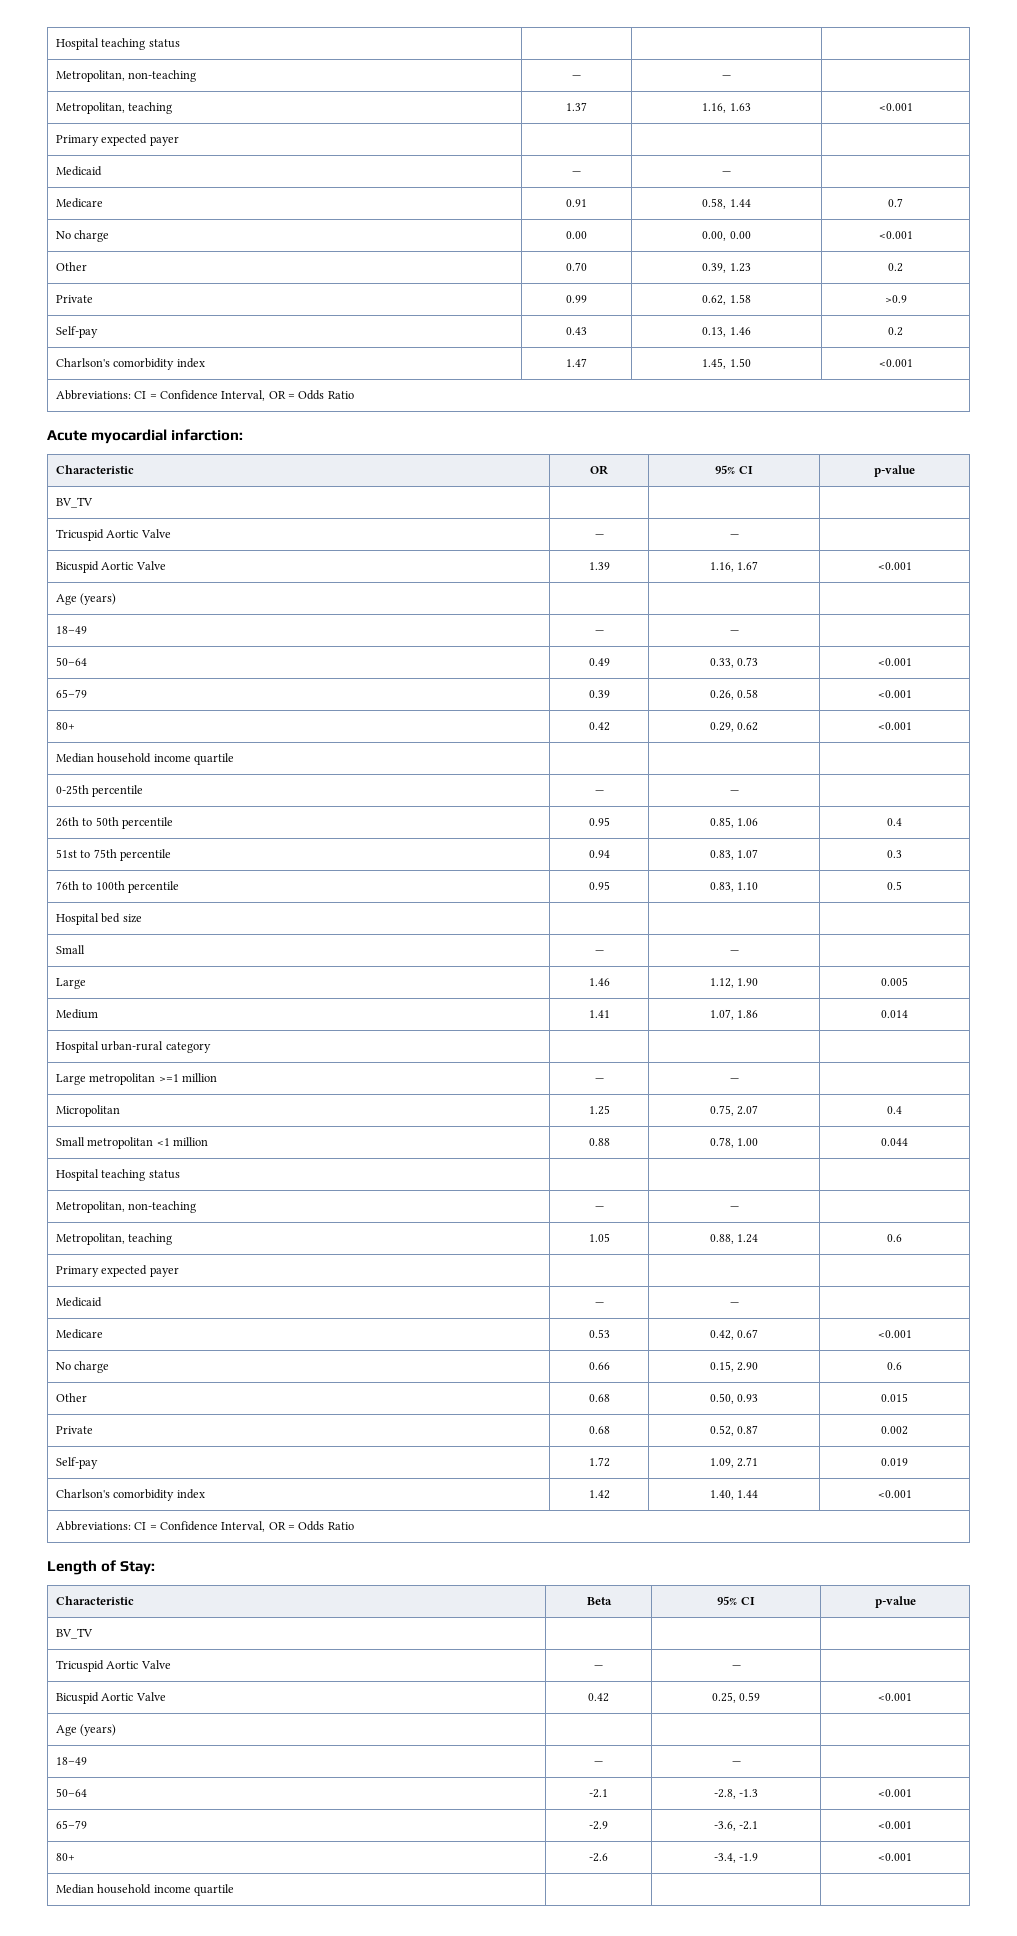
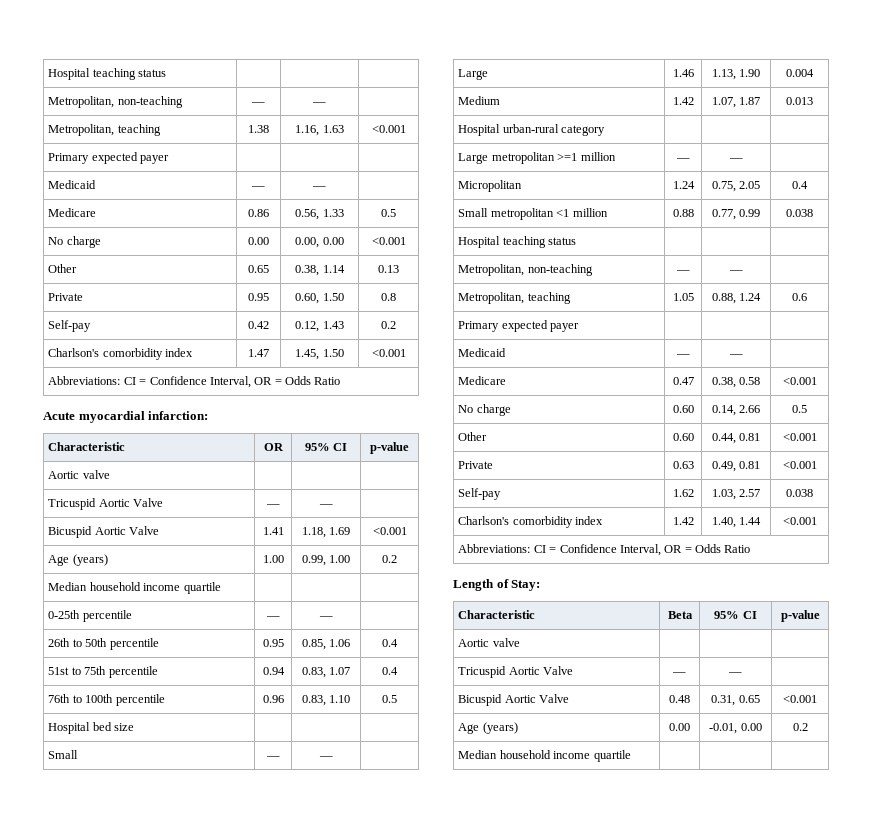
[55,38,180,50] [55,70,197,82] [572,75,581,79] [722,75,731,79] [55,102,173,114] [566,102,587,111] Hospital teaching status | | | // Metropolitan, non-teaching | — | — | // Metropolitan, teaching | 1.37 -> [48,68,167,80] [48,96,183,108] [251,102,265,105] [312,102,326,105] [48,124,161,136] [248,125,269,133] Hospital teaching status | | | // Metropolitan, non-teaching | — | — | // Metropolitan, teaching | 1.38
[566,199,587,207] [702,198,751,209] [888,198,903,207] 0.91 | 0.58, 1.44 | 0.7 -> [248,209,269,217] [295,209,344,220] [381,209,396,217] 0.86 | 0.56, 1.33 | 0.5
[566,262,587,271] [702,263,751,273] [888,263,903,272] [55,295,93,303] [566,295,587,303] [702,294,751,305] [884,295,907,303] [55,326,98,338] [566,327,587,335] [702,327,751,337] 0.70 | 0.39, 1.23 | 0.2 // Private | 0.99 | 0.62, 1.58 | >0.9 // Self-pay | 0.43 | 0.13, 1.46 -> [248,265,269,273] [295,265,345,276] [378,265,399,273] [48,293,84,301] [248,293,269,301] [295,293,344,304] [381,293,396,301] [48,320,92,332] [248,321,269,329] [295,321,344,332] 0.65 | 0.38, 1.14 | 0.13 // Private | 0.95 | 0.60, 1.50 | 0.8 // Self-pay | 0.42 | 0.12, 1.43
[55,497,93,508] [55,529,171,541] [594,534,604,538] [729,534,739,538] [55,561,166,573] [588,562,610,570] [709,561,759,572] [877,562,912,570] [55,593,117,605] [55,626,87,634] [594,630,604,634] [729,630,739,634] [55,657,87,666] [588,658,610,666] [709,657,759,668] [877,658,912,666] [55,689,87,698] [588,690,610,698] [709,689,759,700] [877,690,912,698] [55,722,75,730] [588,722,610,731] [709,722,759,732] [877,722,912,730] BV_TV | | | // Tricuspid Aortic Valve | — | — | // Bicuspid Aortic Valve | 1.39 | 1.16, 1.67 | <0.001 // Age (years) | | | // 18–49 | — | — | // 50–64 | 0.49 | 0.33, 0.73 | <0.001 // 65–79 | 0.39 | 0.26, 0.58 | <0.001 // 80+ | 0.42 | 0.29, 0.62 | <0.001 -> [48,470,110,479] [48,498,164,510] [265,504,280,507] [318,504,333,507] [48,526,160,538] [262,527,284,535] [301,527,351,538] [372,527,407,535] [48,554,108,566] [262,555,284,563] [301,555,351,566] [382,555,397,563] Aortic valve | | | // Tricuspid Aortic Valve | — | — | // Bicuspid Aortic Valve | 1.41 | 1.18, 1.69 | <0.001 // Age (years) | 1.00 | 0.99, 1.00 | 0.2
[887,850,902,858] 0.3 -> [382,667,398,675] 0.4
[588,881,610,890] 0.95 -> [262,695,284,703] 0.96
[709,978,734,988] 1.12, -> [711,69,736,80] 1.13,
[881,977,908,986] 0.005 -> [786,69,814,77] 0.004
[588,1010,610,1018] 1.41 -> [672,97,694,105] 1.42
[737,1010,759,1018] [881,1010,908,1018] 1.86 | 0.014 -> [739,97,761,105] [786,97,813,105] 1.87 | 0.013
[588,1105,610,1115] 1.25 -> [672,181,695,189] 1.24
[737,1105,759,1115] 2.07 -> [739,181,761,189] 2.05
[709,1137,759,1148] [881,1138,908,1146] 0.78, 1.00 | 0.044 -> [711,209,761,220] [786,209,813,217] 0.77, 0.99 | 0.038
[588,1329,610,1338] [709,1329,759,1340] 0.53 | 0.42, 0.67 -> [672,377,694,385] [711,377,761,388] 0.47 | 0.38, 0.58
[588,1362,610,1370] [709,1361,759,1372] [887,1362,902,1370] [55,1393,87,1402] [588,1394,610,1402] [709,1393,759,1404] [881,1393,908,1402] [55,1426,93,1434] [588,1426,610,1434] [709,1425,759,1436] [881,1426,908,1435] [55,1457,98,1469] [588,1457,610,1467] [709,1457,759,1468] [881,1458,908,1466] 0.66 | 0.15, 2.90 | 0.6 // Other | 0.68 | 0.50, 0.93 | 0.015 // Private | 0.68 | 0.52, 0.87 | 0.002 // Self-pay | 1.72 | 1.09, 2.71 | 0.019 -> [672,405,694,413] [711,405,761,416] [792,405,807,413] [458,432,488,441] [672,433,694,441] [711,433,761,444] [782,433,817,441] [458,461,494,469] [672,461,694,469] [711,461,761,472] [782,461,817,469] [458,488,502,500] [672,489,694,497] [711,489,761,500] [786,489,813,497] 0.60 | 0.14, 2.66 | 0.5 // Other | 0.60 | 0.44, 0.81 | <0.001 // Private | 0.63 | 0.49, 0.81 | <0.001 // Self-pay | 1.62 | 1.03, 2.57 | 0.038
[55,1628,93,1639] [55,1660,171,1672] [594,1665,603,1669] [731,1665,741,1669] [55,1692,166,1704] [588,1693,609,1702] [711,1692,761,1703] [878,1693,912,1701] [55,1724,117,1736] [55,1757,87,1765] [594,1761,603,1765] [731,1761,741,1765] [55,1788,87,1797] [589,1789,608,1798] [713,1789,759,1799] [878,1789,912,1797] [55,1820,87,1829] [589,1821,608,1830] [713,1821,759,1831] [878,1821,912,1829] [55,1853,75,1861] [589,1853,608,1862] [713,1853,759,1863] [878,1853,912,1861] BV_TV | | | // Tricuspid Aortic Valve | — | — | // Bicuspid Aortic Valve | 0.42 | 0.25, 0.59 | <0.001 // Age (years) | | | // 18–49 | — | — | // 50–64 | -2.1 | -2.8, -1.3 | <0.001 // 65–79 | -2.9 | -3.6, -2.1 | <0.001 // 80+ | -2.6 | -3.4, -1.9 | <0.001 -> [458,638,520,647] [458,666,574,678] [672,672,686,675] [728,672,742,675] [458,694,570,706] [669,695,690,703] [711,695,760,706] [783,695,817,703] [458,722,518,734] [669,723,690,731] [709,723,762,734] [792,723,808,731] Aortic valve | | | // Tricuspid Aortic Valve | — | — | // Bicuspid Aortic Valve | 0.48 | 0.31, 0.65 | <0.001 // Age (years) | 0.00 | -0.01, 0.00 | 0.2

